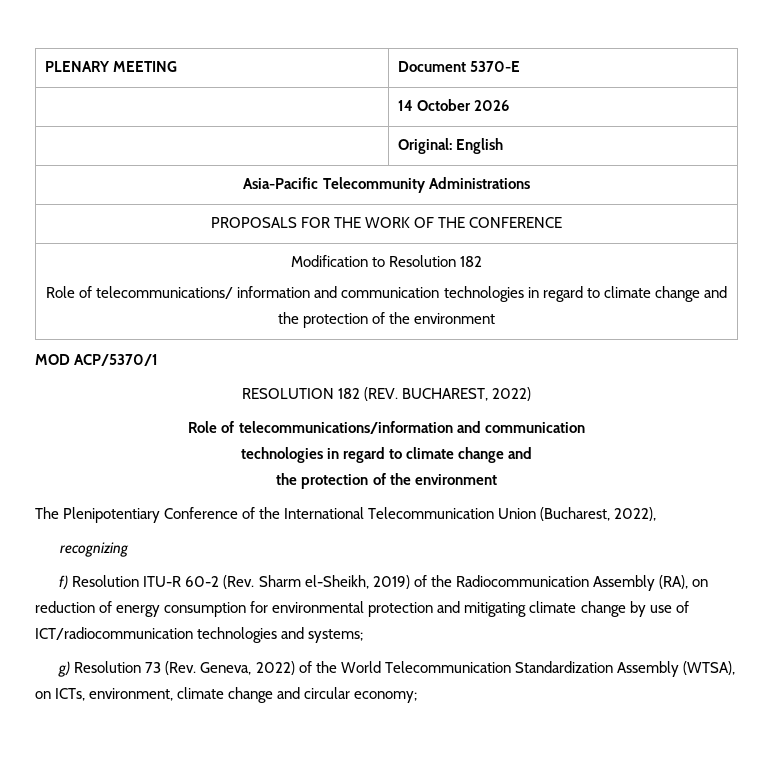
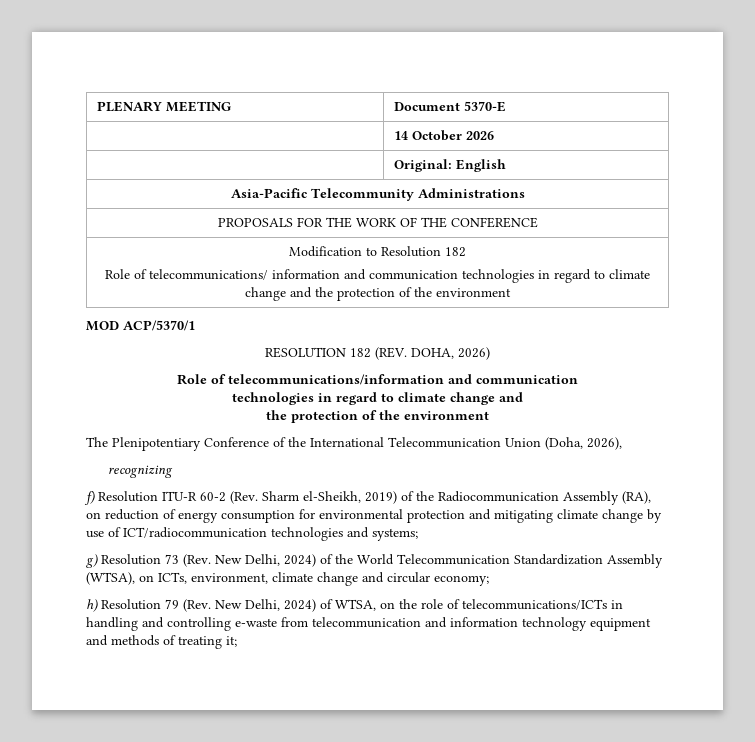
[402,387,532,401] BUCHAREST, 2022) -> [411,347,490,360] DOHA, 2026)
[540,507,657,521] (Bucharest, 2022), -> [545,437,622,450] (Doha, 2026),
[200,661,295,675] Geneva, 2022) -> [215,554,316,567] New Delhi, 2024)
(418, 697) none -> [86,599,623,612] [86,617,651,631] [86,635,237,649] // h) Resolution 79 (Rev. New Delhi, 2024) of WTSA, on the role of telecommunications/ICTs in handling and controlling e-waste from telecommunication and information technology equipment and methods of treating it;

